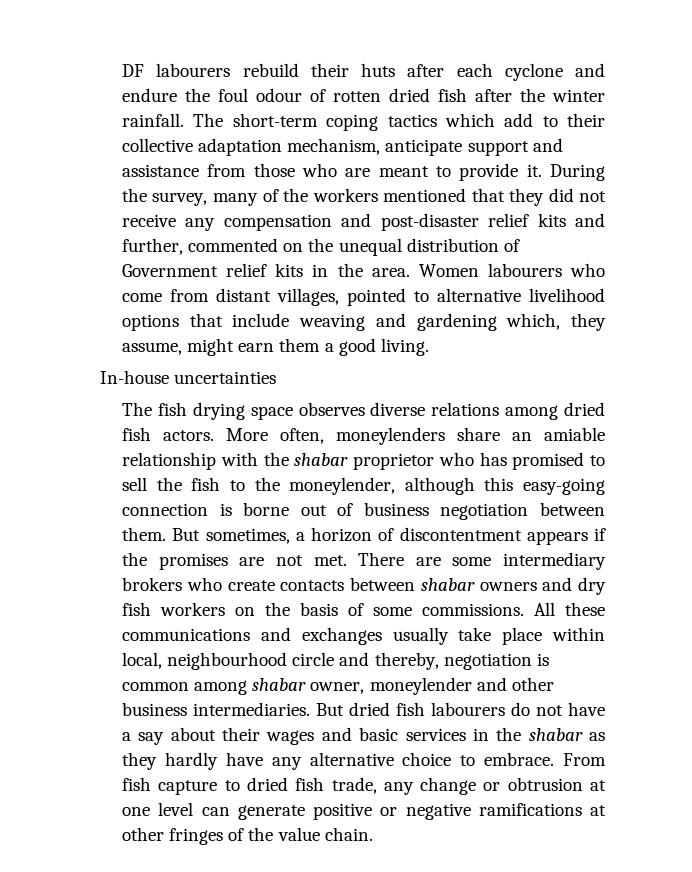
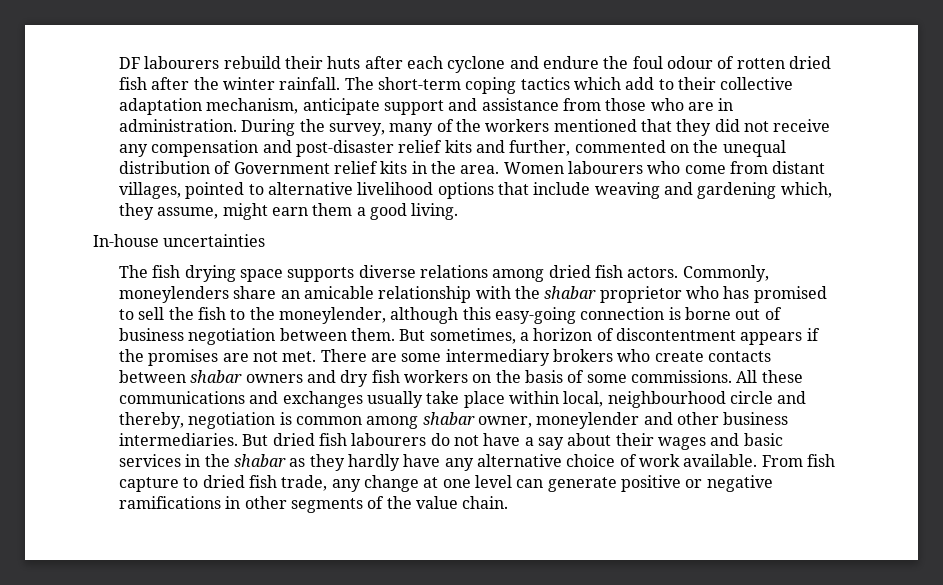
[378,163,542,181] meant to provide it. -> [718,98,734,111] [119,119,238,132] in administration.
[298,402,365,416] observes -> [287,267,355,282] supports
[225,428,324,444] More often, -> [682,265,769,282] Commonly,
[544,427,605,441] amiable -> [304,286,375,299] amicable
[460,752,555,766] to embrace. -> [619,454,758,467] of work available.
[483,777,583,791] or obtrusion -> (420, 483) none
[590,805,606,816] [121,827,224,845] at other fringes -> [225,496,364,513] in other segments

